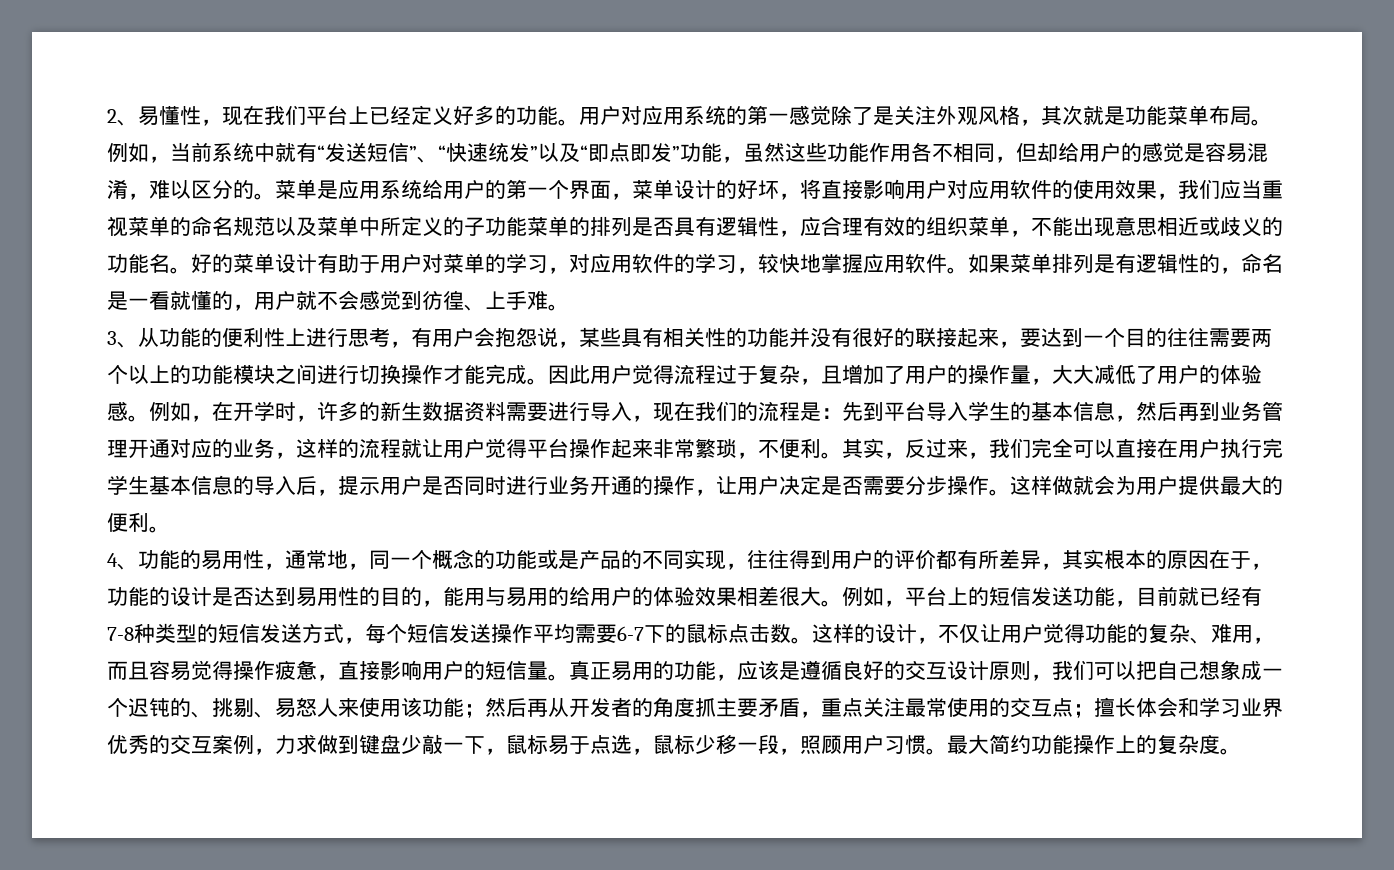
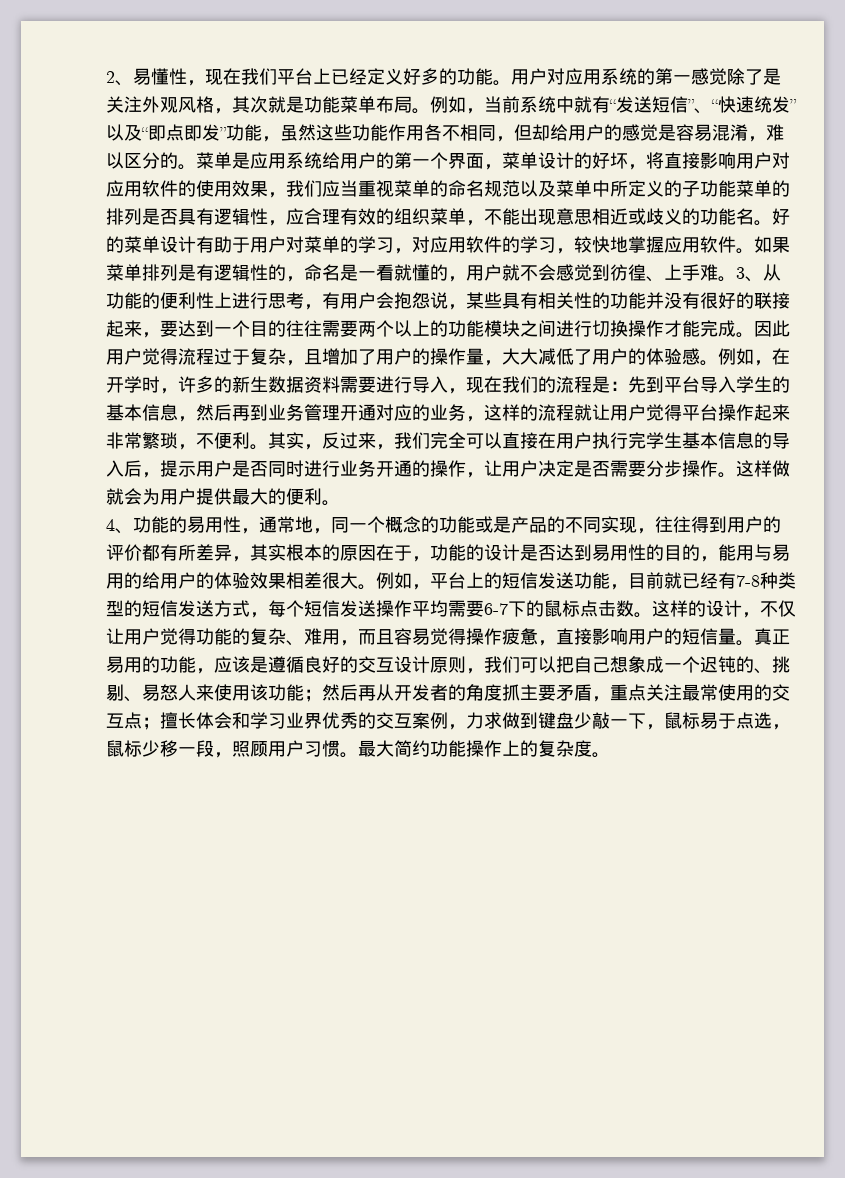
(569, 307) // -> (736, 279) none

